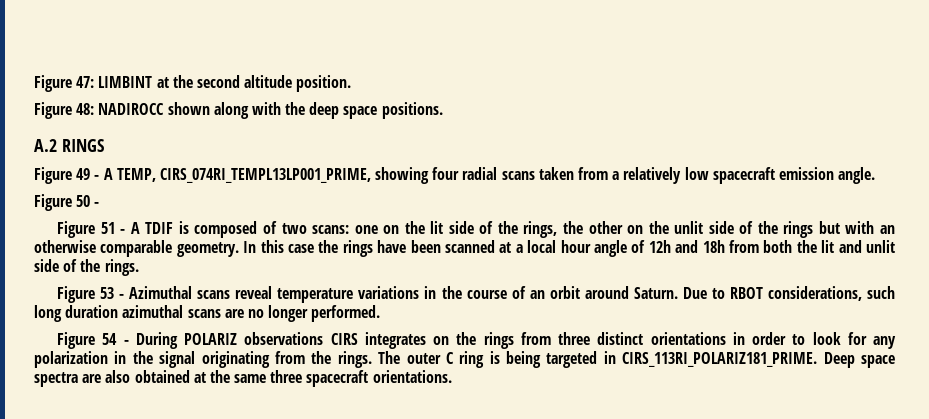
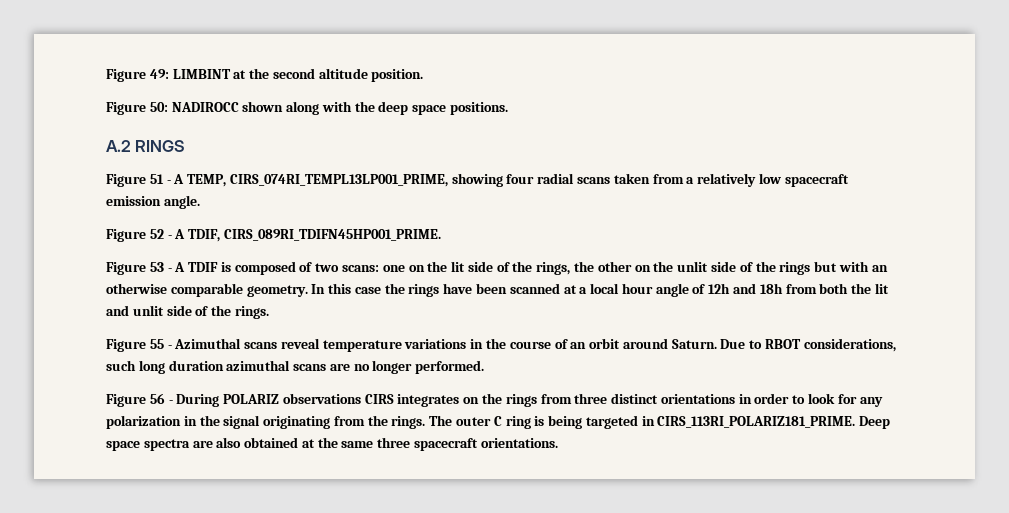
[34,75,95,92] Figure 47: -> [106,69,169,82] Figure 49:
[76,103,95,115] 48: -> [149,102,168,112] 50:
[76,168,91,180] 49 -> [149,174,164,184] 51
[76,195,100,207] [57,221,115,238] 50 - // Figure 51 -> [149,229,441,242] [106,262,164,275] 52 - A TDIF, CIRS_089RI_TDIFN45HP001_PRIME. // Figure 53
[100,287,115,299] 53 -> [149,339,164,349] 55
[102,333,118,345] 54 -> [149,393,165,404] 56

